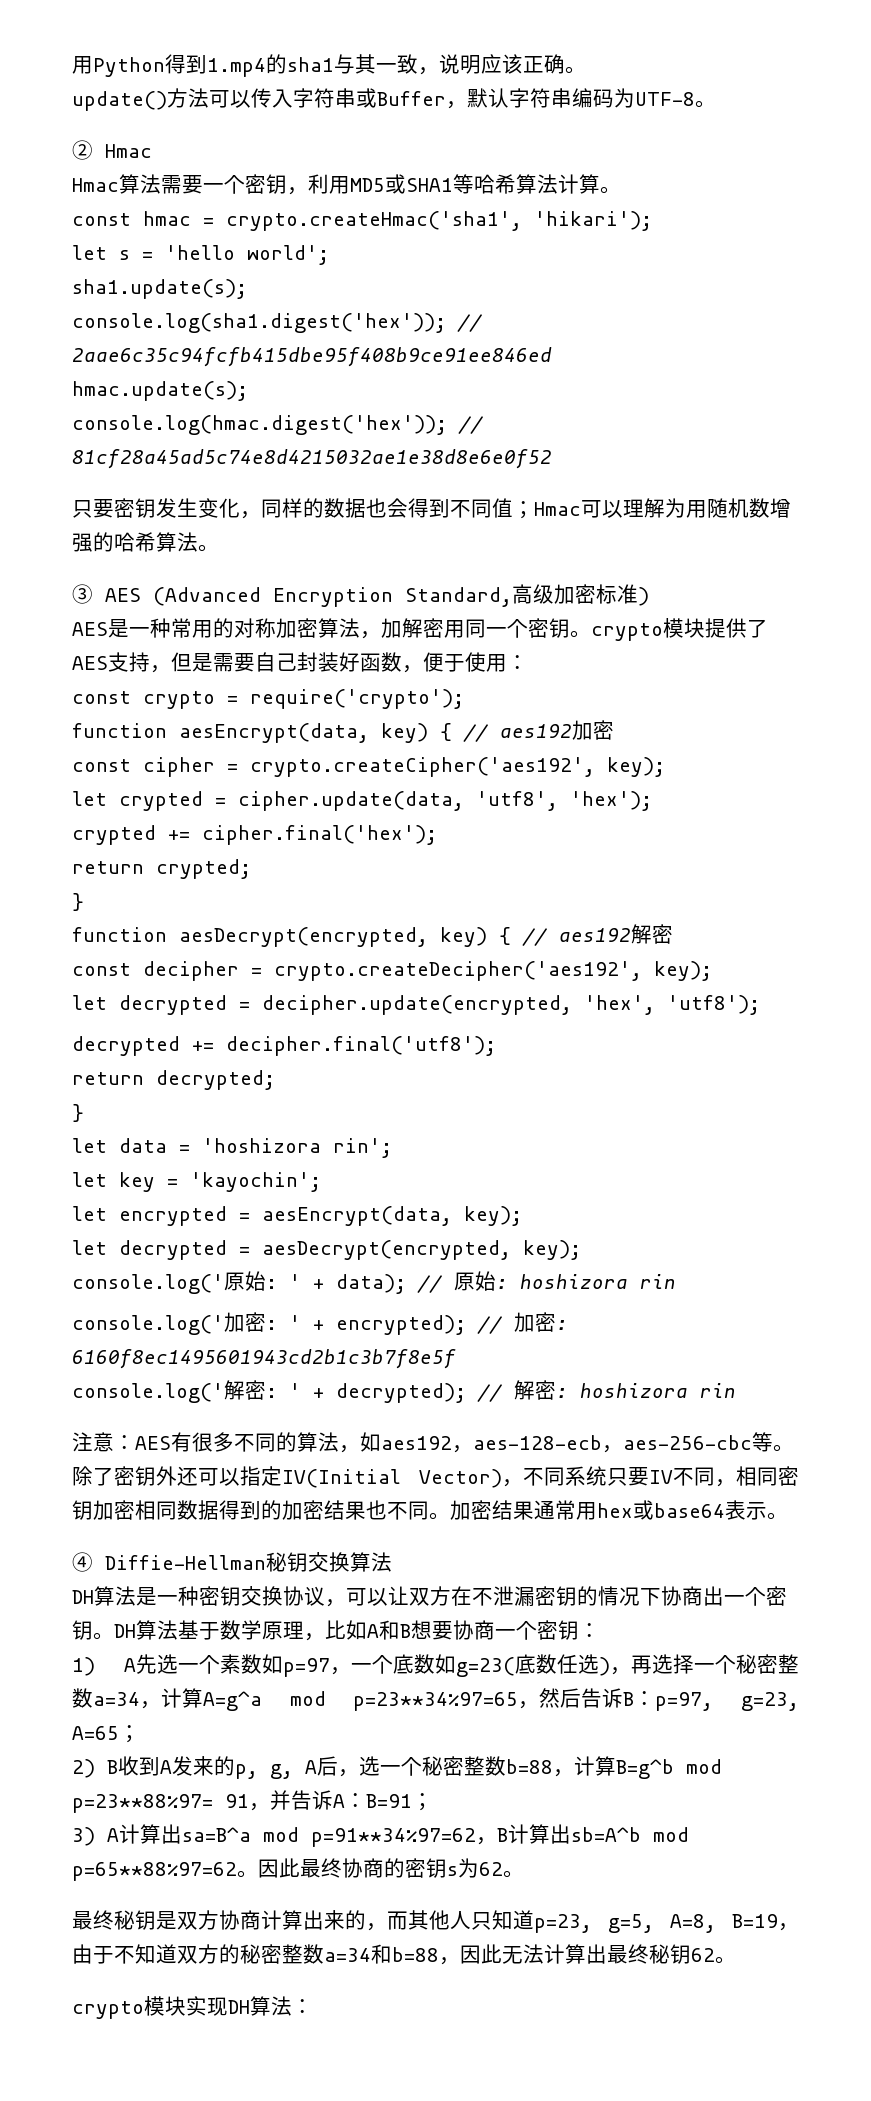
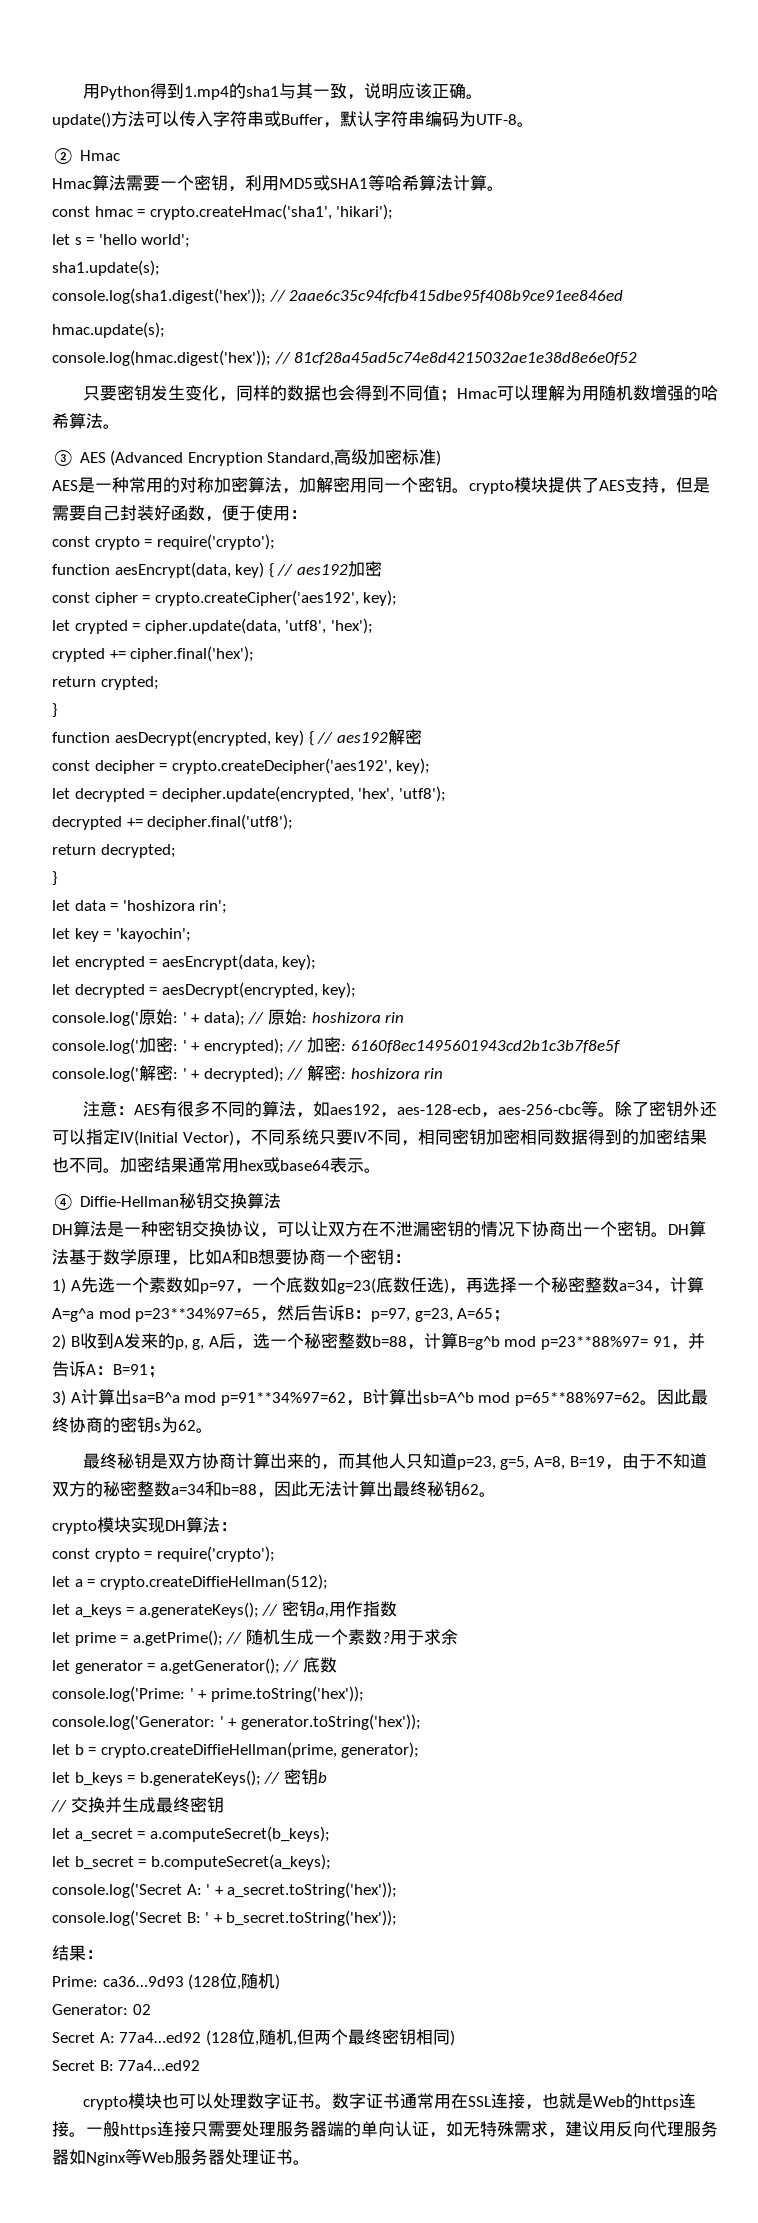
(313, 2006) none -> [52,1546,275,1562] [52,1574,328,1590] [52,1601,397,1618] [52,1629,458,1646] [52,1657,337,1674] [52,1686,364,1702] [52,1714,421,1730] [52,1742,420,1758] [52,1769,327,1786] [51,1797,224,1813] [52,1826,330,1842] [52,1854,331,1870] [52,1882,398,1898] [52,1910,398,1926] [52,1945,103,1961] [52,1973,281,1990] [52,2004,151,2015] [52,2029,455,2046] [52,2060,201,2071] [82,2093,696,2110] [52,2121,718,2138] [52,2149,310,2166] // const crypto = require('crypto'); // let a = crypto.createDiffieHellman(512); // let a_keys = a.generateKeys(); // 密钥a,用作指数 // let prime = a.getPrime(); // 随机生成一个素数?用于求余 // let generator = a.getGenerator(); // 底数 // console.log('Prime: ' + prime.toString('hex')); // console.log('Generator: ' + generator.toString('hex')); // let b = crypto.createDiffieHellman(prime, generator); // let b_keys = b.generateKeys(); // 密钥b // // 交换并生成最终密钥 // let a_secret = a.computeSecret(b_keys); // let b_secret = b.computeSecret(a_keys); // console.log('Secret A: ' + a_secret.toString('hex')); // console.log('Secret B: ' + b_secret.toString('hex')); // 结果： // Prime: ca36…9d93 (128位,随机) // Generator: 02 // Secret A: 77a4…ed92 (128位,随机,但两个最终密钥相同) // Secret B: 77a4…ed92 // crypto模块也可以处理数字证书。数字证书通常用在SSL连接，也就是Web的https连接。一般https连接只需要处理服务器端的单向认证，如无特殊需求，建议用反向代理服务器如Nginx等Web服务器处理证书。

